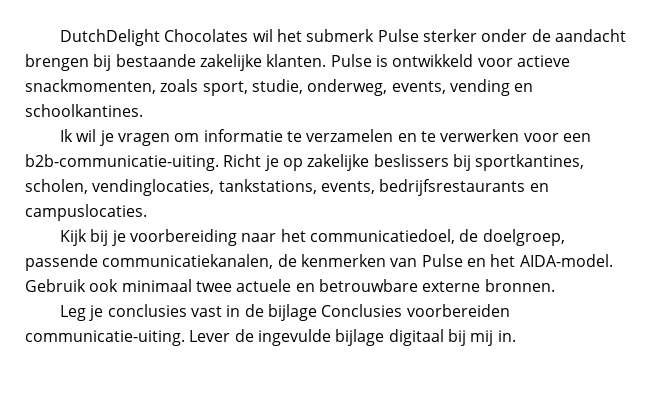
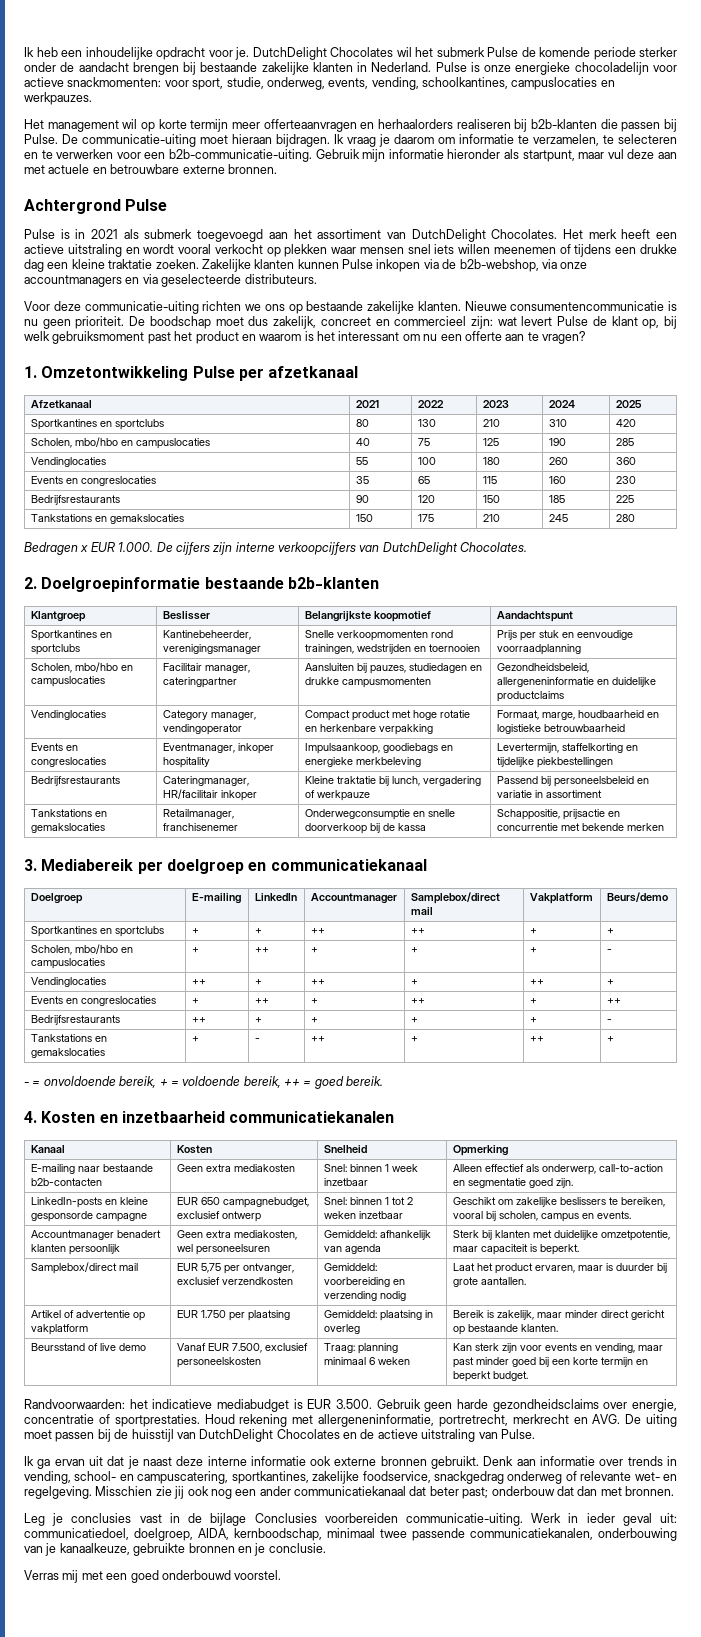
(59, 37) none -> [24,47,249,60] Ik heb een inhoudelijke opdracht voor je.
(419, 35) none -> [521,47,636,60] de komende periode
[266,54,570,67] [25,79,534,96] [25,104,143,117] [59,129,394,146] klanten. Pulse is ontwikkeld voor actieve snackmomenten, zoals sport, studie, onderweg, events, vending en schoolkantines. // Ik wil je vragen om informatie te verzamelen -> [312,62,677,75] [24,77,615,90] [24,92,92,105] [24,119,677,132] [24,134,677,147] klanten in Nederland. Pulse is onze energieke chocoladelijn voor actieve snackmomenten: voor sport, studie, onderweg, events, vending, schoolkantines, campuslocaties en werkpauzes. // Het management wil op korte termijn meer offerteaanvragen en herhaalorders realiseren bij b2b-klanten die passen bij Pulse. De communicatie-uiting moet hieraan bijdragen. Ik vraag je daarom om informatie te verzamelen, te selecteren
[223,154,585,171] [25,179,549,196] [25,204,147,221] [59,229,565,246] [25,254,613,271] [25,279,232,292] Richt je op zakelijke beslissers bij sportkantines, scholen, vendinglocaties, tankstations, events, bedrijfsrestaurants en campuslocaties. // Kijk bij je voorbereiding naar het communicatiedoel, de doelgroep, passende communicatiekanalen, de kenmerken van Pulse en het AIDA-model. Gebruik ook minimaal twee -> [315,149,678,162] [24,165,45,174] Gebruik mijn informatie hieronder als startpunt, maar vul deze aan met
(555, 285) none -> [24,199,168,214] [24,229,677,242] [24,244,677,257] [24,259,588,272] [24,274,317,287] [24,301,677,314] [24,316,677,329] [24,331,586,344] [24,366,359,381] [30,400,92,408] [355,400,379,408] [417,400,444,408] [482,400,509,408] [548,400,575,408] [615,400,642,408] [30,419,164,430] [355,419,369,427] [417,419,436,427] [482,419,500,427] [548,419,567,427] [615,419,636,427] [30,437,210,449] [355,438,370,446] [417,438,430,446] [482,438,499,446] [548,438,566,446] [615,438,634,446] [30,457,106,467] [355,457,368,465] [417,457,436,465] [482,457,500,465] [548,457,568,465] [615,457,636,465] [30,476,156,486] [355,476,369,484] [417,476,430,484] [482,476,497,484] [548,476,566,484] [615,476,636,484] [30,495,120,505] [355,495,369,503] [417,495,435,503] [482,495,500,503] [548,495,565,503] [615,495,634,503] [30,514,184,524] [355,514,373,522] [417,514,434,522] [482,514,500,522] [548,514,568,522] [615,514,635,522] [24,542,528,555] [24,577,379,592] [30,611,86,622] [162,611,210,620] [304,611,431,622] [496,611,573,622] [30,630,112,641] [30,644,80,655] [162,630,251,640] [162,644,261,654] [304,630,453,641] [304,644,480,654] [496,630,633,641] [496,644,581,655] [30,662,133,673] [30,676,105,687] [162,663,250,673] [162,677,237,688] [304,663,482,674] [304,677,431,688] [496,663,589,673] [496,677,656,687] [496,691,564,702] [30,710,106,720] [162,710,256,720] [162,724,242,735] [304,710,470,721] [304,724,433,735] [496,710,659,720] [496,724,625,734] [30,743,78,751] [30,757,106,767] [162,743,274,754] [162,757,210,768] [304,743,453,754] [304,757,421,767] [496,743,638,753] [496,757,613,768] [30,776,120,786] [162,776,249,786] [162,789,257,801] [304,776,481,786] [304,790,370,801] [496,776,649,787] [496,790,602,798] [30,809,107,817] [30,823,105,833] [162,809,234,819] [162,823,238,831] [304,809,455,820] [304,823,426,834] [496,809,620,820] [496,823,664,831] [24,859,427,874] [30,893,83,904] [191,893,241,904] [254,893,297,901] [310,893,397,904] [410,892,500,904] [410,907,433,915] [529,893,593,904] [606,892,668,902] [30,926,164,937] [191,928,199,934] [254,928,262,934] [310,928,325,934] [410,928,425,934] [529,928,537,934] [606,928,614,934] [30,944,133,955] [30,958,105,969] [191,947,199,953] [254,947,269,953] [310,947,318,953] [410,947,418,953] [529,947,537,953] [606,949,612,953] [30,977,106,987] [191,979,206,985] [254,979,262,985] [310,979,325,985] [410,979,418,985] [529,979,544,985] [606,979,614,985] [30,996,156,1006] [191,998,199,1004] [254,998,269,1004] [310,998,318,1004] [410,998,425,1004] [529,998,537,1004] [606,998,621,1004] [30,1015,120,1025] [191,1017,206,1023] [254,1017,262,1023] [310,1017,318,1023] [410,1017,418,1023] [529,1017,537,1023] [606,1019,612,1023] [30,1034,107,1042] [30,1048,105,1058] [191,1036,199,1042] [254,1038,260,1042] [310,1036,325,1042] [410,1036,418,1042] [529,1036,544,1042] [606,1036,614,1042] [24,1076,384,1089] [24,1111,395,1123] [30,1145,65,1153] [176,1145,212,1154] [323,1145,367,1153] [452,1145,508,1156] [30,1164,153,1174] [30,1178,102,1186] [176,1164,295,1172] [323,1164,418,1172] [323,1178,368,1186] [452,1164,663,1175] [452,1178,573,1188] [30,1197,148,1208] [30,1211,147,1222] [176,1197,309,1208] [176,1211,261,1222] [323,1197,413,1205] [323,1211,403,1219] [452,1197,665,1207] [452,1211,631,1222] [30,1230,161,1240] [30,1244,120,1255] [176,1230,297,1240] [176,1244,270,1255] [323,1230,431,1240] [323,1244,381,1254] [452,1230,670,1241] [452,1244,579,1255] [30,1262,138,1274] [176,1263,294,1274] [176,1277,293,1285] [323,1263,377,1271] [323,1277,405,1287] [323,1291,406,1301] [452,1263,667,1274] [452,1277,526,1287] [30,1310,145,1321] [30,1324,88,1335] [176,1310,290,1321] [323,1310,433,1321] [323,1324,360,1334] [452,1310,665,1320] [452,1324,558,1335] [30,1343,146,1351] [176,1343,308,1353] [176,1357,261,1368] [323,1343,398,1354] [323,1357,410,1365] [452,1343,663,1353] [452,1357,648,1368] [452,1371,528,1382] [24,1399,677,1412] [24,1414,678,1427] [24,1429,535,1442] [24,1456,677,1469] [24,1471,677,1484] [24,1486,674,1499] // Achtergrond Pulse // Pulse is in 2021 als submerk toegevoegd aan het assortiment van DutchDelight Chocolates. Het merk heeft een actieve uitstraling en wordt vooral verkocht op plekken waar mensen snel iets willen meenemen of tijdens een drukke dag een kleine traktatie zoeken. Zakelijke klanten kunnen Pulse inkopen via de b2b-webshop, via onze accountmanagers en via geselecteerde distributeurs. // Voor deze communicatie-uiting richten we ons op bestaande zakelijke klanten. Nieuwe consumentencommunicatie is nu geen prioriteit. De boodschap moet dus zakelijk, concreet en commercieel zijn: wat levert Pulse de klant op, bij welk gebruiksmoment past het product en waarom is het interessant om nu een offerte aan te vragen? // 1. Omzetontwikkeling Pulse per afzetkanaal // Afzetkanaal | 2021 | 2022 | 2023 | 2024 | 2025 // Sportkantines en sportclubs | 80 | 130 | 210 | 310 | 420 // Scholen, mbo/hbo en campuslocaties | 40 | 75 | 125 | 190 | 285 // Vendinglocaties | 55 | 100 | 180 | 260 | 360 // Events en congreslocaties | 35 | 65 | 115 | 160 | 230 // Bedrijfsrestaurants | 90 | 120 | 150 | 185 | 225 // Tankstations en gemakslocaties | 150 | 175 | 210 | 245 | 280 // Bedragen x EUR 1.000. De cijfers zijn interne verkoopcijfers van DutchDelight Chocolates. // 2. Doelgroepinformatie bestaande b2b-klanten // Klantgroep | Beslisser | Belangrijkste koopmotief | Aandachtspunt // Sportkantines en sportclubs | Kantinebeheerder, verenigingsmanager | Snelle verkoopmomenten rond trainingen, wedstrijden en toernooien | Prijs per stuk en eenvoudige voorraadplanning // Scholen, mbo/hbo en campuslocaties | Facilitair manager, cateringpartner | Aansluiten bij pauzes, studiedagen en drukke campusmomenten | Gezondheidsbeleid, allergeneninformatie en duidelijke productclaims // Vendinglocaties | Category manager, vendingoperator | Compact product met hoge rotatie en herkenbare verpakking | Formaat, marge, houdbaarheid en logistieke betrouwbaarheid // Events en congreslocaties | Eventmanager, inkoper hospitality | Impulsaankoop, goodiebags en energieke merkbeleving | Levertermijn, staffelkorting en tijdelijke piekbestellingen // Bedrijfsrestaurants | Cateringmanager, HR/facilitair inkoper | Kleine traktatie bij lunch, vergadering of werkpauze | Passend bij personeelsbeleid en variatie in assortiment // Tankstations en gemakslocaties | Retailmanager, franchisenemer | Onderwegconsumptie en snelle doorverkoop bij de kassa | Schappositie, prijsactie en concurrentie met bekende merken // 3. Mediabereik per doelgroep en communicatiekanaal // Doelgroep | E-mailing | LinkedIn | Accountmanager | Samplebox/direct mail | Vakplatform | Beurs/demo // Sportkantines en sportclubs | + | + | ++ | ++ | + | + // Scholen, mbo/hbo en campuslocaties | + | ++ | + | + | + | - // Vendinglocaties | ++ | + | ++ | + | ++ | + // Events en congreslocaties | + | ++ | + | ++ | + | ++ // Bedrijfsrestaurants | ++ | + | + | + | + | - // Tankstations en gemakslocaties | + | - | ++ | + | ++ | + // - = onvoldoende bereik, + = voldoende bereik, ++ = goed bereik. // 4. Kosten en inzetbaarheid communicatiekanalen // Kanaal | Kosten | Snelheid | Opmerking // E-mailing naar bestaande b2b-contacten | Geen extra mediakosten | Snel: binnen 1 week inzetbaar | Alleen effectief als onderwerp, call-to-action en segmentatie goed zijn. // LinkedIn-posts en kleine gesponsorde campagne | EUR 650 campagnebudget, exclusief ontwerp | Snel: binnen 1 tot 2 weken inzetbaar | Geschikt om zakelijke beslissers te bereiken, vooral bij scholen, campus en events. // Accountmanager benadert klanten persoonlijk | Geen extra mediakosten, wel personeelsuren | Gemiddeld: afhankelijk van agenda | Sterk bij klanten met duidelijke omzetpotentie, maar capaciteit is beperkt. // Samplebox/direct mail | EUR 5,75 per ontvanger, exclusief verzendkosten | Gemiddeld: voorbereiding en verzending nodig | Laat het product ervaren, maar is duurder bij grote aantallen. // Artikel of advertentie op vakplatform | EUR 1.750 per plaatsing | Gemiddeld: plaatsing in overleg | Bereik is zakelijk, maar minder direct gericht op bestaande klanten. // Beursstand of live demo | Vanaf EUR 7.500, exclusief personeelskosten | Traag: planning minimaal 6 weken | Kan sterk zijn voor events en vending, maar past minder goed bij een korte termijn en beperkt budget. // Randvoorwaarden: het indicatieve mediabudget is EUR 3.500. Gebruik geen harde gezondheidsclaims over energie, concentratie of sportprestaties. Houd rekening met allergeneninformatie, portretrecht, merkrecht en AVG. De uiting moet passen bij de huisstijl van DutchDelight Chocolates en de actieve uitstraling van Pulse. // Ik ga ervan uit dat je naast deze interne informatie ook externe bronnen gebruikt. Denk aan informatie over trends in vending, school- en campuscatering, sportkantines, zakelijke foodservice, snackgedrag onderweg of relevante wet- en regelgeving. Misschien zie jij ook nog een ander communicatiekanaal dat beter past; onderbouw dat dan met bronnen.
[189,329,516,346] Lever de ingevulde bijlage digitaal bij mij in. -> [531,1513,677,1526] [24,1528,677,1541] [24,1543,326,1556] [24,1570,282,1583] Werk in ieder geval uit: communicatiedoel, doelgroep, AIDA, kernboodschap, minimaal twee passende communicatiekanalen, onderbouwing van je kanaalkeuze, gebruikte bronnen en je conclusie. // Verras mij met een goed onderbouwd voorstel.

